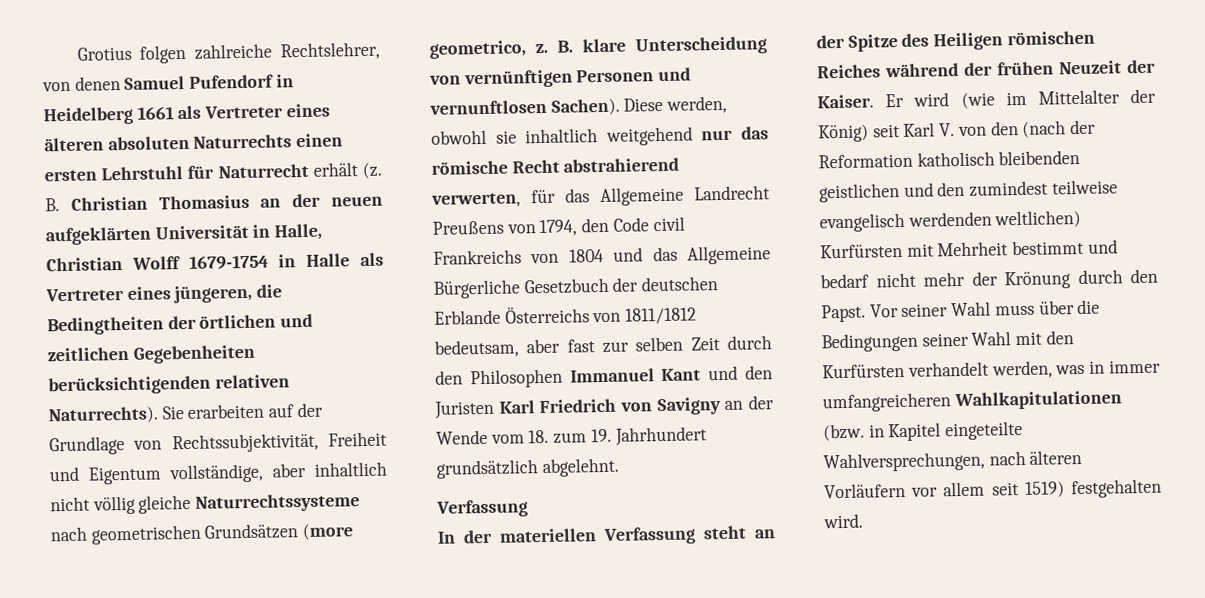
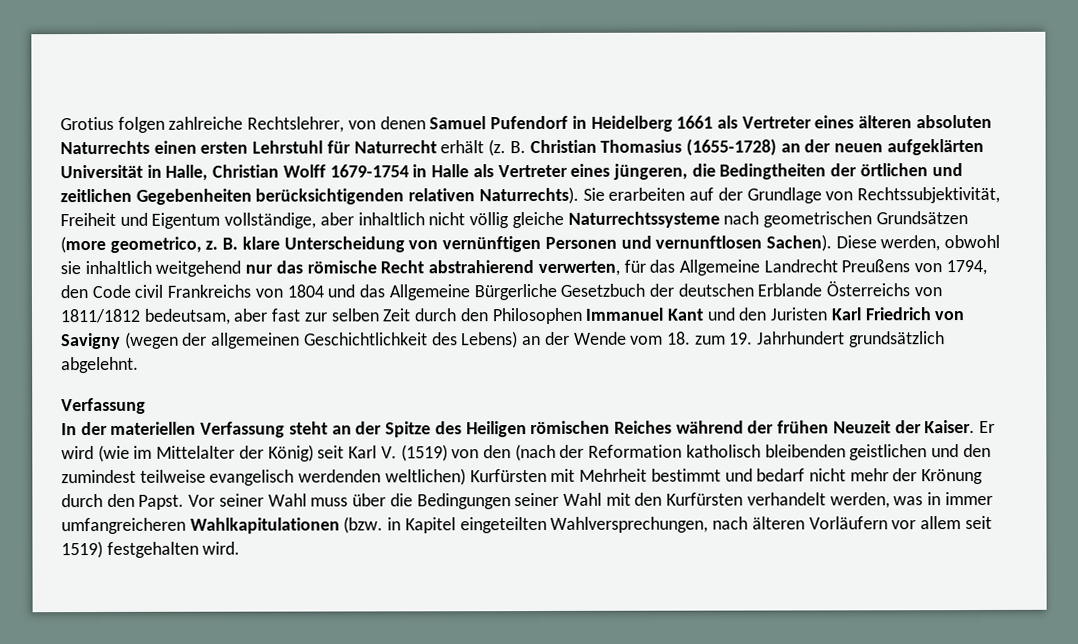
(250, 202) none -> [685,138,777,156] (1655-1728)
(721, 406) none -> [124,331,519,349] (wegen der allgemeinen Geschichtlichkeit des Lebens)
(956, 130) none -> [400,444,448,462] (1519)
[945,420,1024,441] eingeteilte -> [459,516,547,534] eingeteilten

